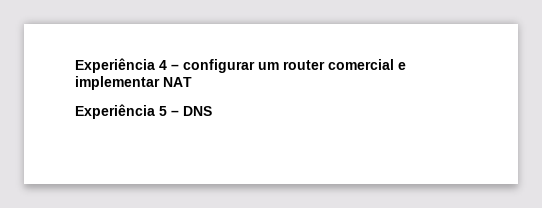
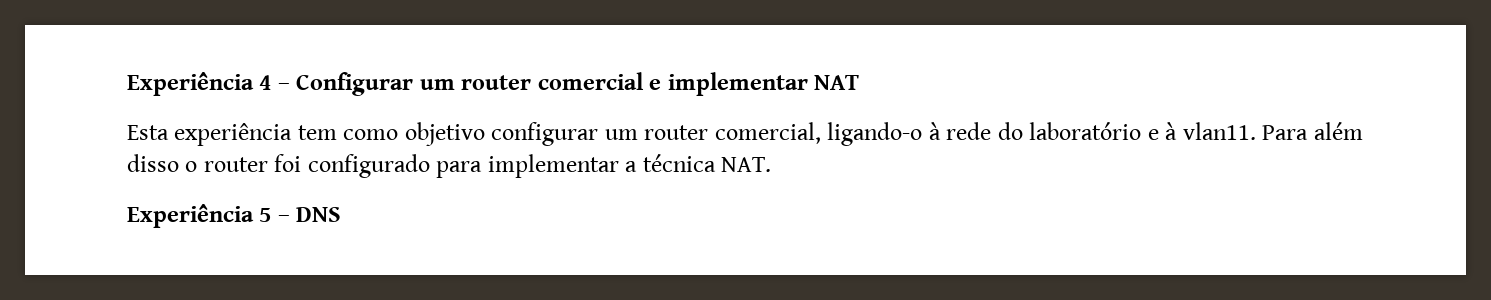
[183,59,255,73] configurar -> [296,72,414,96] Configurar
(192, 82) none -> [127,122,1363,146] [127,154,772,178] // Esta experiência tem como objetivo configurar um router comercial, ligando-o à rede do laboratório e à vlan11. Para além disso o router foi configurado para implementar a técnica NAT.

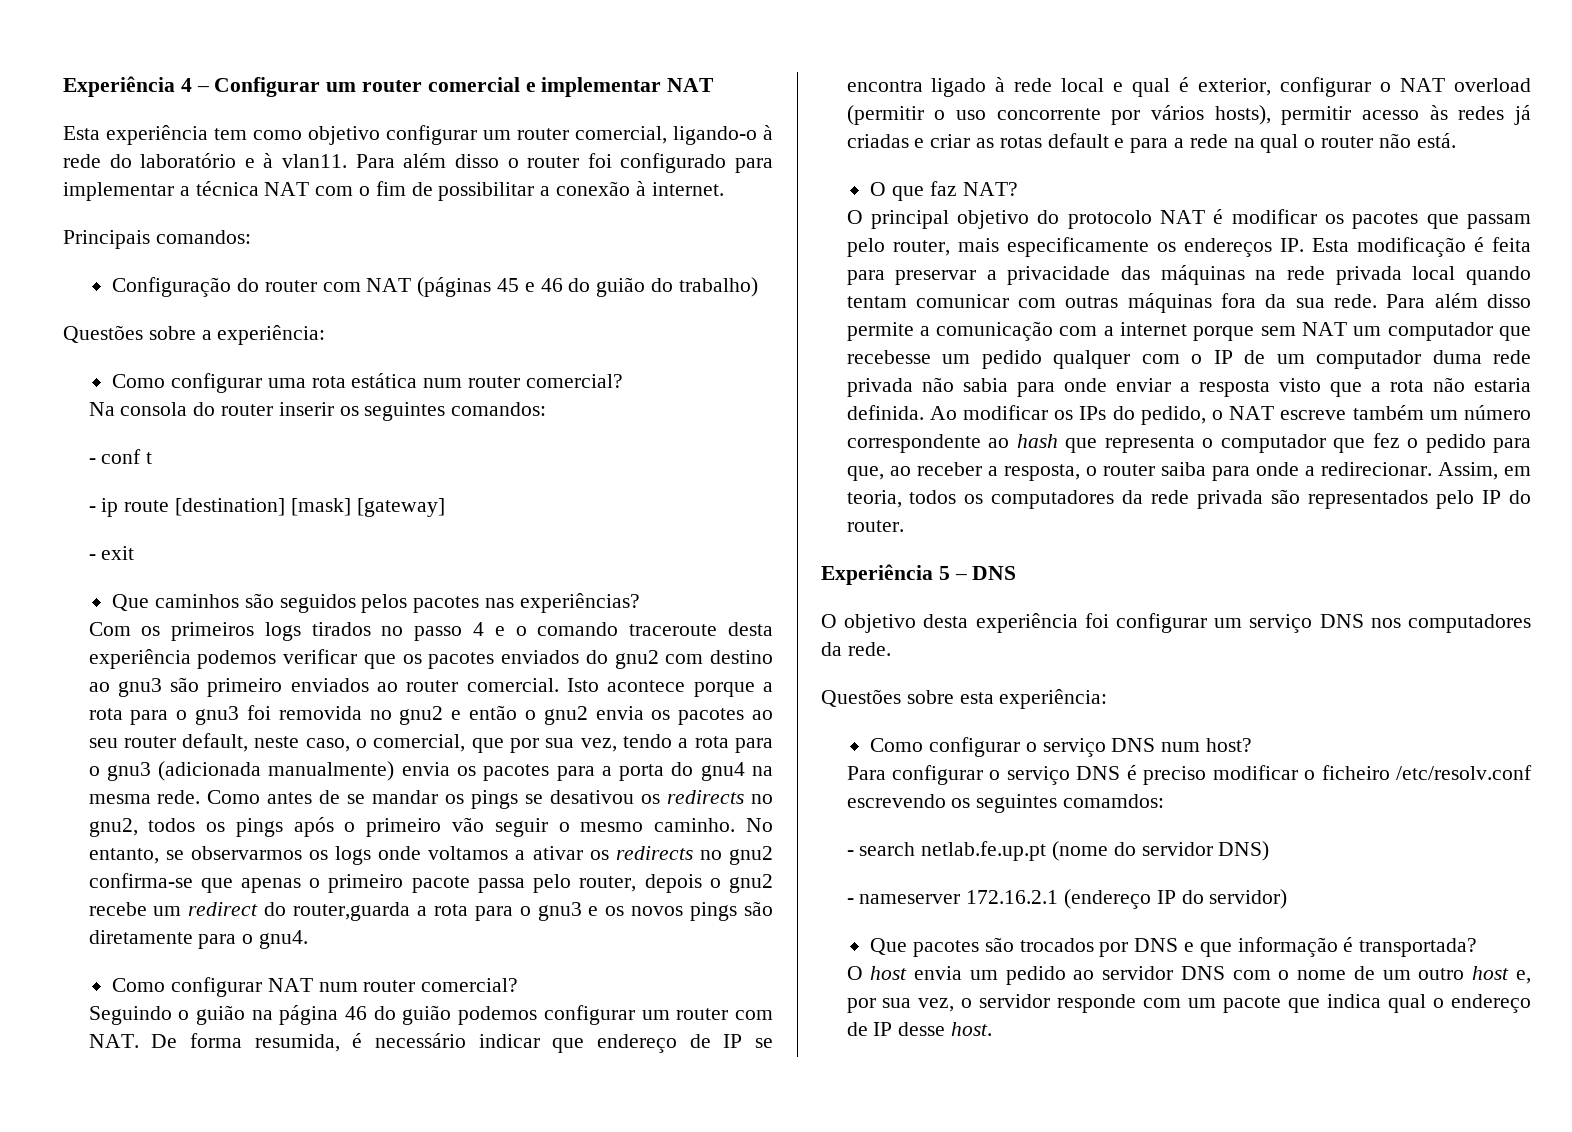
[721,157,772,172] [127,204,342,228] NAT. // Experiência 5 – DNS -> [264,181,724,201] [63,230,251,249] [112,277,758,297] [63,325,326,345] [112,373,623,393] [88,402,547,421] [88,449,153,464] [88,498,445,517] [88,546,135,560] [112,593,640,613] [88,622,774,641] [88,649,774,669] [88,677,773,697] [88,705,773,725] [88,733,773,753] [88,761,774,781] [88,790,773,809] [88,817,774,837] [88,846,774,865] [88,873,773,893] [88,901,773,921] [88,930,308,949] [112,977,519,997] [88,1005,773,1025] [88,1033,773,1053] [846,77,1531,97] [846,105,1531,125] [846,133,1456,153] [870,181,1018,201] [846,209,1531,229] [846,237,1531,257] [846,265,1531,285] [846,293,1531,313] [846,321,1531,341] [846,350,1531,369] [846,377,1531,397] [846,405,1531,425] [846,433,1531,453] [846,462,1531,481] [846,489,1531,509] [846,520,904,532] [821,564,1017,585] [821,613,1531,633] [821,642,891,656] [821,689,1108,709] [870,737,1253,757] [846,765,1532,785] [846,794,1164,813] [846,841,1270,861] [846,889,1288,909] [870,937,1478,957] [846,966,1531,985] [846,994,1531,1013] [846,1022,992,1036] NAT com o fim de possibilitar a conexão à internet. // Principais comandos: // Configuração do router com NAT (páginas 45 e 46 do guião do trabalho) // Questões sobre a experiência: // Como configurar uma rota estática num router comercial? // Na consola do router inserir os seguintes comandos: // - conf t // - ip route [destination] [mask] [gateway] // - exit // Que caminhos são seguidos pelos pacotes nas experiências? // Com os primeiros logs tirados no passo 4 e o comando traceroute desta experiência podemos verificar que os pacotes enviados do gnu2 com destino ao gnu3 são primeiro enviados ao router comercial. Isto acontece porque a rota para o gnu3 foi removida no gnu2 e então o gnu2 envia os pacotes ao seu router default, neste caso, o comercial, que por sua vez, tendo a rota para o gnu3 (adicionada manualmente) envia os pacotes para a porta do gnu4 na mesma rede. Como antes de se mandar os pings se desativou os redirects no gnu2, todos os pings após o primeiro vão seguir o mesmo caminho. No entanto, se observarmos os logs onde voltamos a ativar os redirects no gnu2 confirma-se que apenas o primeiro pacote passa pelo router, depois o gnu2 recebe um redirect do router,guarda a rota para o gnu3 e os novos pings são diretamente para o gnu4. // Como configurar NAT num router comercial? // Seguindo o guião na página 46 do guião podemos configurar um router com NAT. De forma resumida, é necessário indicar que endereço de IP se encontra ligado à rede local e qual é exterior, configurar o NAT overload (permitir o uso concorrente por vários hosts), permitir acesso às redes já criadas e criar as rotas default e para a rede na qual o router não está. // O que faz NAT? // O principal objetivo do protocolo NAT é modificar os pacotes que passam pelo router, mais especificamente os endereços IP. Esta modificação é feita para preservar a privacidade das máquinas na rede privada local quando tentam comunicar com outras máquinas fora da sua rede. Para além disso permite a comunicação com a internet porque sem NAT um computador que recebesse um pedido qualquer com o IP de um computador duma rede privada não sabia para onde enviar a resposta visto que a rota não estaria definida. Ao modificar os IPs do pedido, o NAT escreve também um número correspondente ao hash que representa o computador que fez o pedido para que, ao receber a resposta, o router saiba para onde a redirecionar. Assim, em teoria, todos os computadores da rede privada são representados pelo IP do router. // Experiência 5 – DNS // O objetivo desta experiência foi configurar um serviço DNS nos computadores da rede. // Questões sobre esta experiência: // Como configurar o serviço DNS num host? // Para configurar o serviço DNS é preciso modificar o ficheiro /etc/resolv.conf escrevendo os seguintes comamdos: // - search netlab.fe.up.pt (nome do servidor DNS) // - nameserver 172.16.2.1 (endereço IP do servidor) // Que pacotes são trocados por DNS e que informação é transportada? // O host envia um pedido ao servidor DNS com o nome de um outro host e, por sua vez, o servidor responde com um pacote que indica qual o endereço de IP desse host.

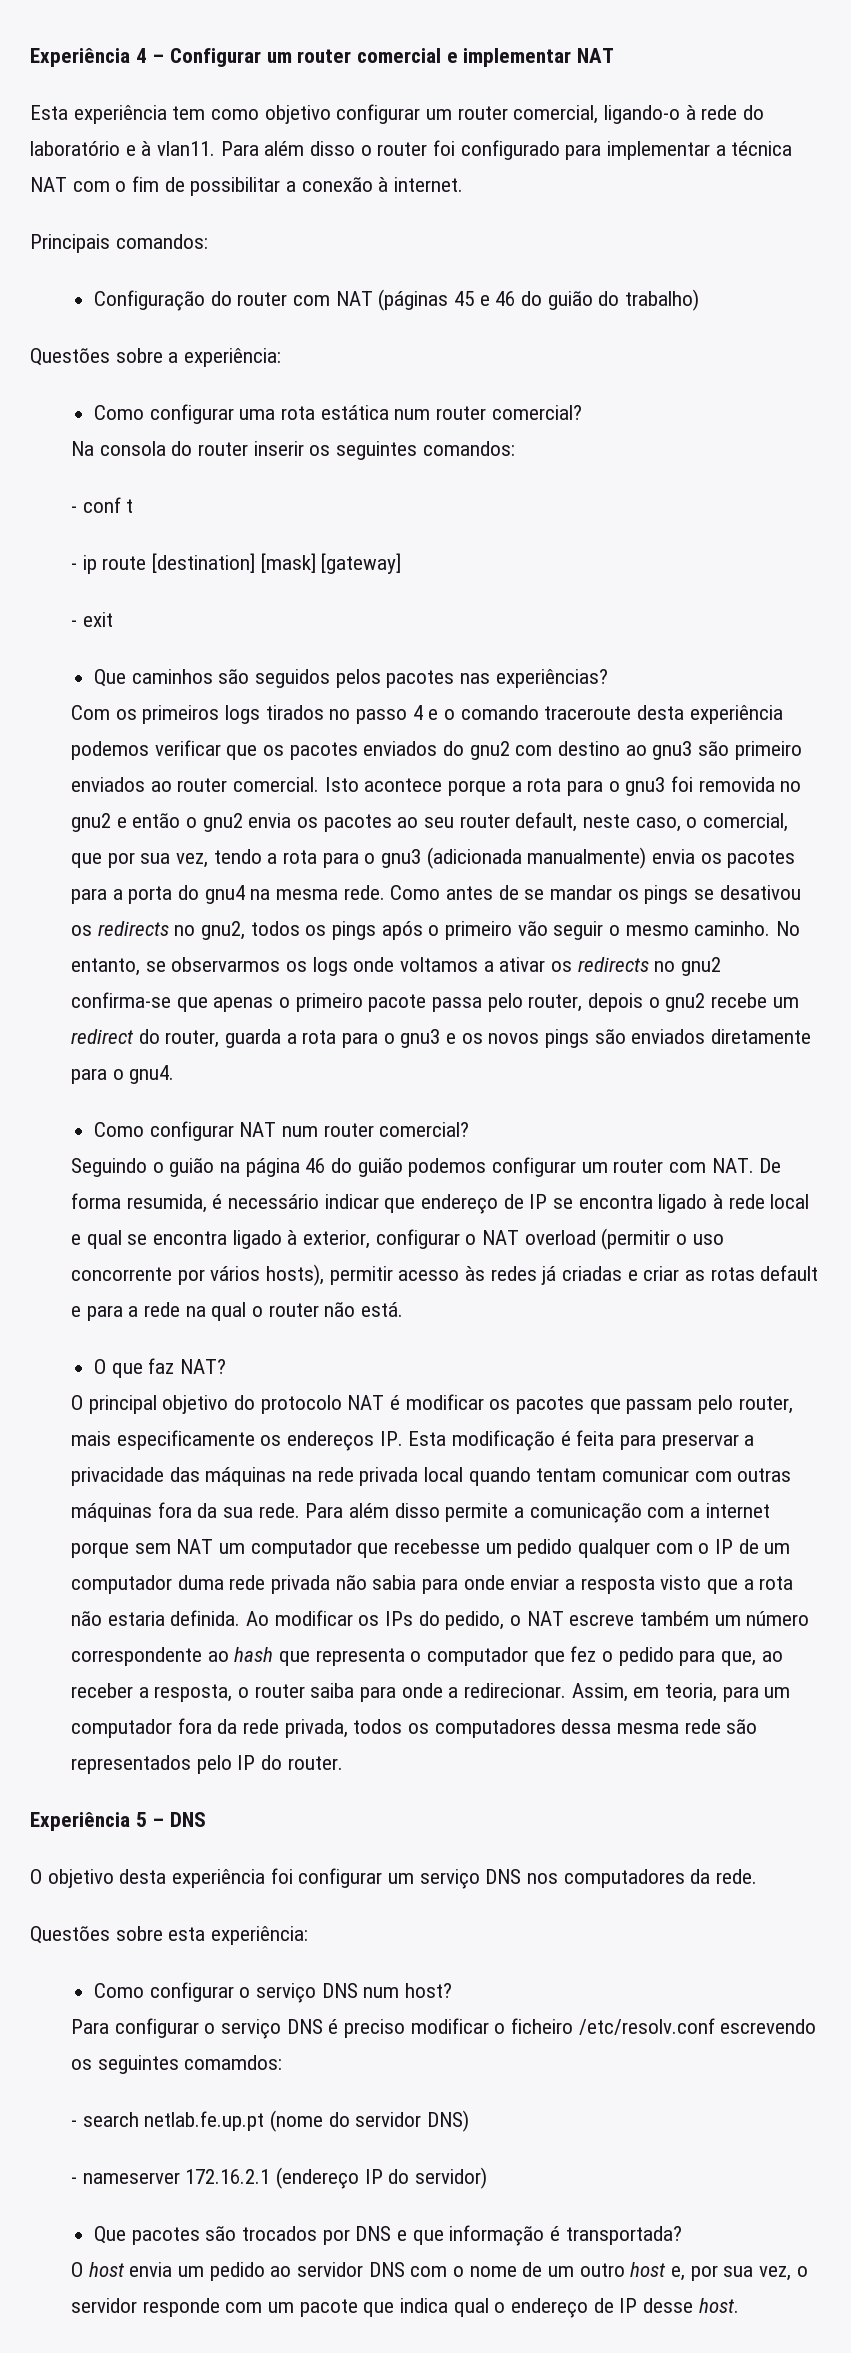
[293,902,411,921] router,guarda -> [165,1029,281,1048] router, guarda
(773, 908) none -> [631,1029,706,1044] enviados
[1179,77,1190,92] é -> [127,1230,298,1249] se encontra ligado à
[909,490,1264,509] todos os computadores da rede privada -> [722,1686,791,1702] [70,1718,721,1738] para um computador fora da rede privada, todos os computadores dessa mesma rede

